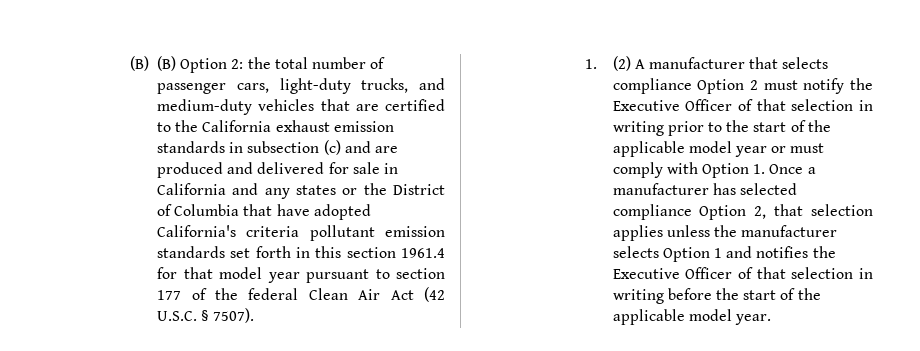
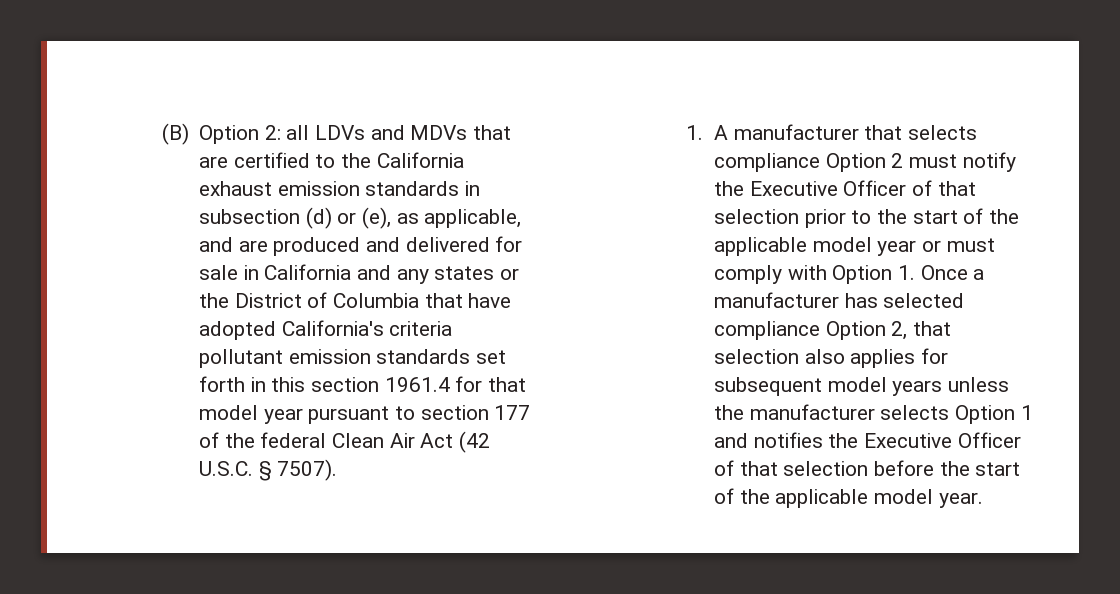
[129,56,177,71] (B) (B) -> [161,123,189,145] (B)
[247,57,386,69] [157,78,445,94] [157,99,315,115] the total number of passenger cars, light-duty trucks, and medium-duty vehicles -> [286,125,468,140] all LDVs and MDVs
[323,140,341,155] (c) -> [305,207,522,229] (d) or (e), as applicable,
[612,56,631,71] (2) -> (704, 132) none
[859,100,873,111] [612,121,664,136] in writing -> (799, 216) none
[612,225,663,241] applies -> [804,348,948,368] [713,377,943,396] also applies for subsequent model years
[859,268,873,279] [612,289,664,304] in writing -> (869, 468) none

